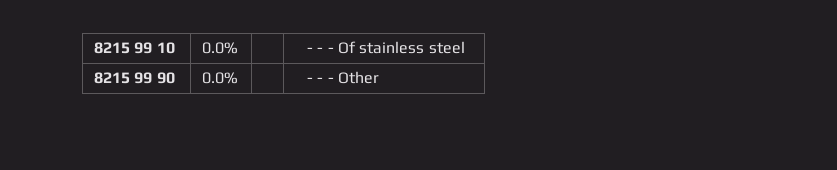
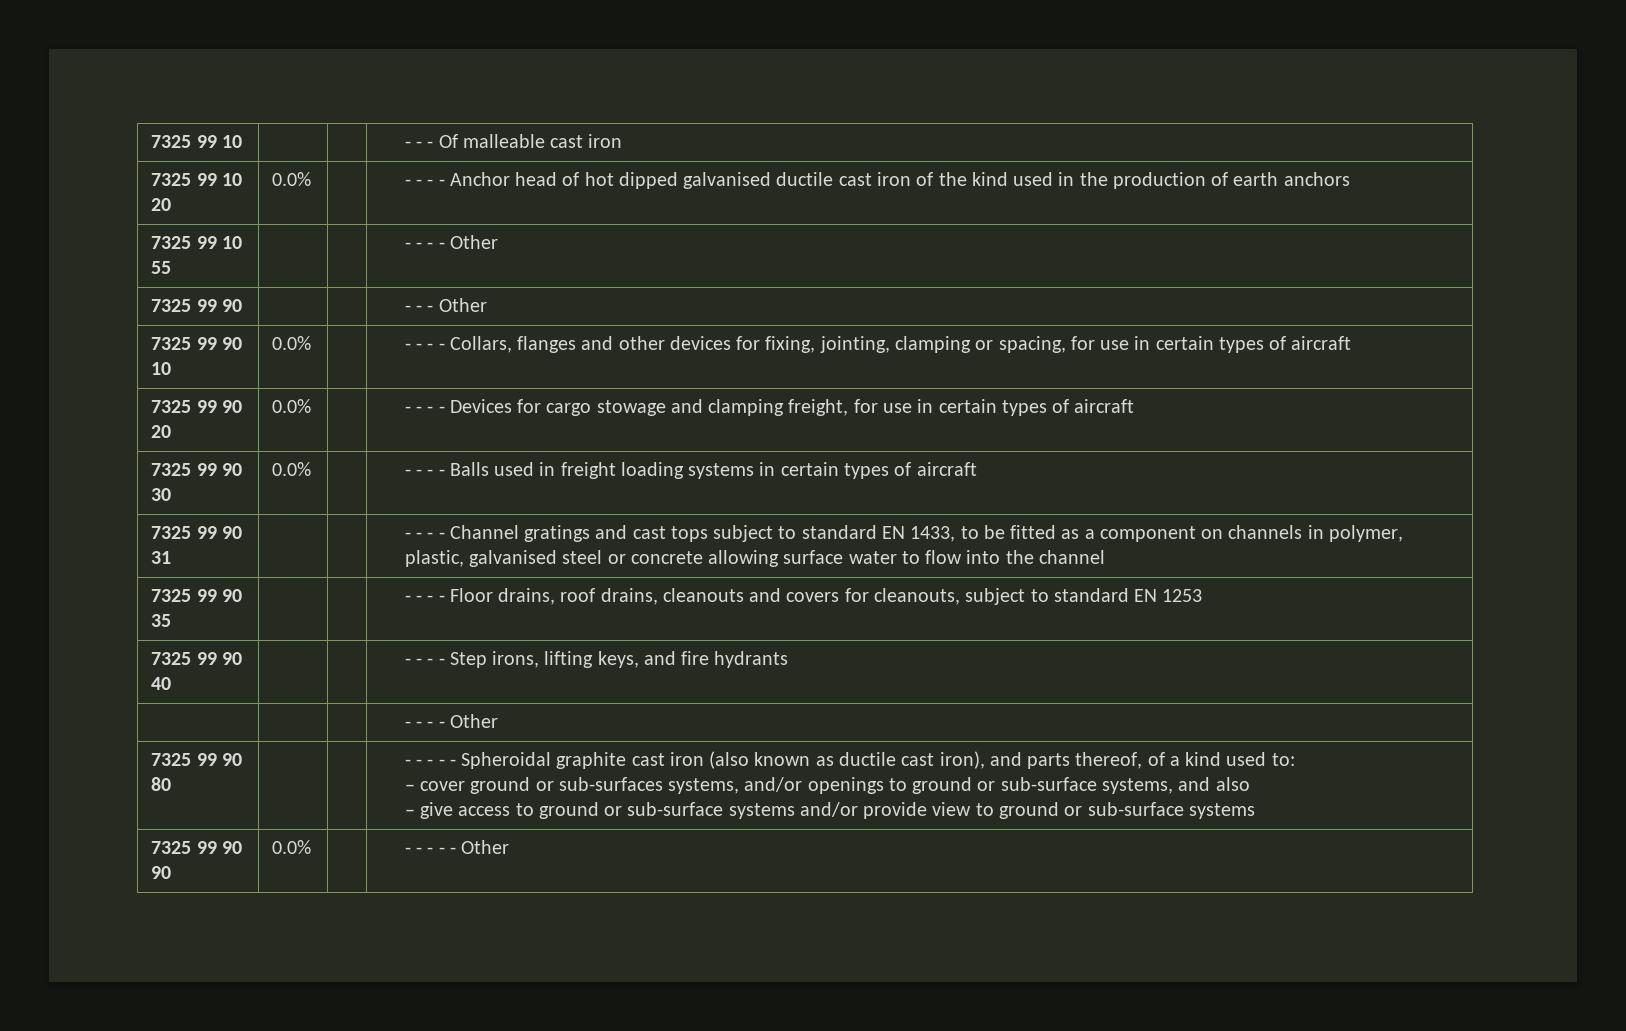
[94,42,131,54] 8215 -> [151,135,192,148] 7325
[202,42,239,54] [307,41,465,54] [94,72,153,84] 0.0% | | - - - Of stainless steel // 8215 99 -> [404,134,623,148] [151,173,242,186] [151,198,172,211] [272,172,312,186] [404,172,1350,189] [151,236,242,249] [151,261,172,274] [404,235,498,249] [151,299,242,312] [404,298,487,312] [151,337,242,350] [151,362,172,375] [272,336,312,350] [404,336,1352,353] [151,400,242,413] [151,425,172,438] [272,399,312,413] [404,399,1135,416] [151,463,242,476] [151,488,172,501] [272,462,312,476] [404,462,977,479] [151,526,242,539] [151,551,172,564] [404,525,1403,542] [404,550,1105,567] [151,589,242,602] [151,614,172,627] [404,588,1203,605] [151,652,242,665] [151,677,172,690] [404,651,789,668] [404,714,498,728] [151,753,242,766] [151,777,172,791] [404,751,1295,769] [404,777,1250,794] [404,802,1255,819] [151,841,242,854] | | - - - Of malleable cast iron // 7325 99 10 20 | 0.0% | | - - - - Anchor head of hot dipped galvanised ductile cast iron of the kind used in the production of earth anchors // 7325 99 10 55 | | | - - - - Other // 7325 99 90 | | | - - - Other // 7325 99 90 10 | 0.0% | | - - - - Collars, flanges and other devices for fixing, jointing, clamping or spacing, for use in certain types of aircraft // 7325 99 90 20 | 0.0% | | - - - - Devices for cargo stowage and clamping freight, for use in certain types of aircraft // 7325 99 90 30 | 0.0% | | - - - - Balls used in freight loading systems in certain types of aircraft // 7325 99 90 31 | | | - - - - Channel gratings and cast tops subject to standard EN 1433, to be fitted as a component on channels in polymer, plastic, galvanised steel or concrete allowing surface water to flow into the channel // 7325 99 90 35 | | | - - - - Floor drains, roof drains, cleanouts and covers for cleanouts, subject to standard EN 1253 // 7325 99 90 40 | | | - - - - Step irons, lifting keys, and fire hydrants // | | | - - - - Other // 7325 99 90 80 | | | - - - - - Spheroidal graphite cast iron (also known as ductile cast iron), and parts thereof, of a kind used to: // – cover ground or sub-surfaces systems, and/or openings to ground or sub-surface systems, and also // – give access to ground or sub-surface systems and/or provide view to ground or sub-surface systems // 7325 99 90
(334, 80) none -> [438,847,456,854] - -

